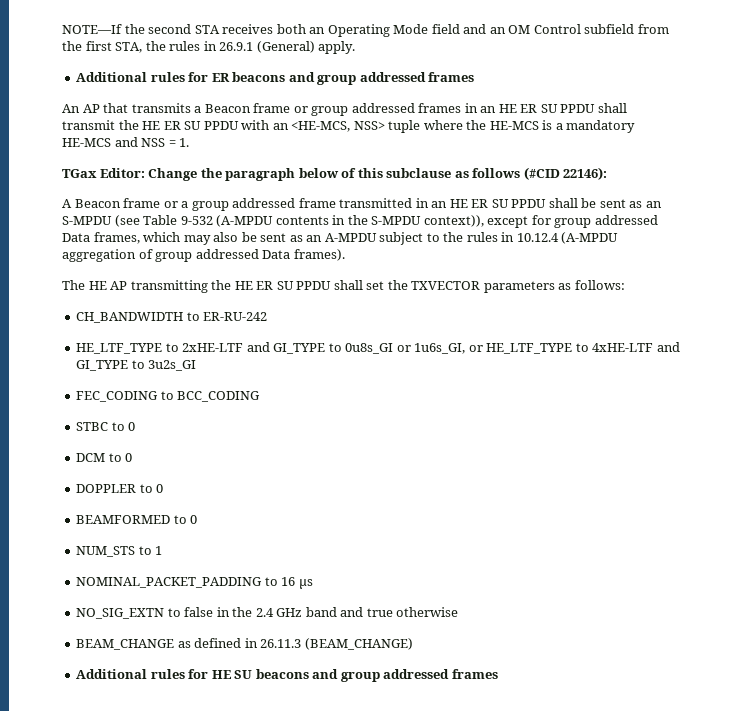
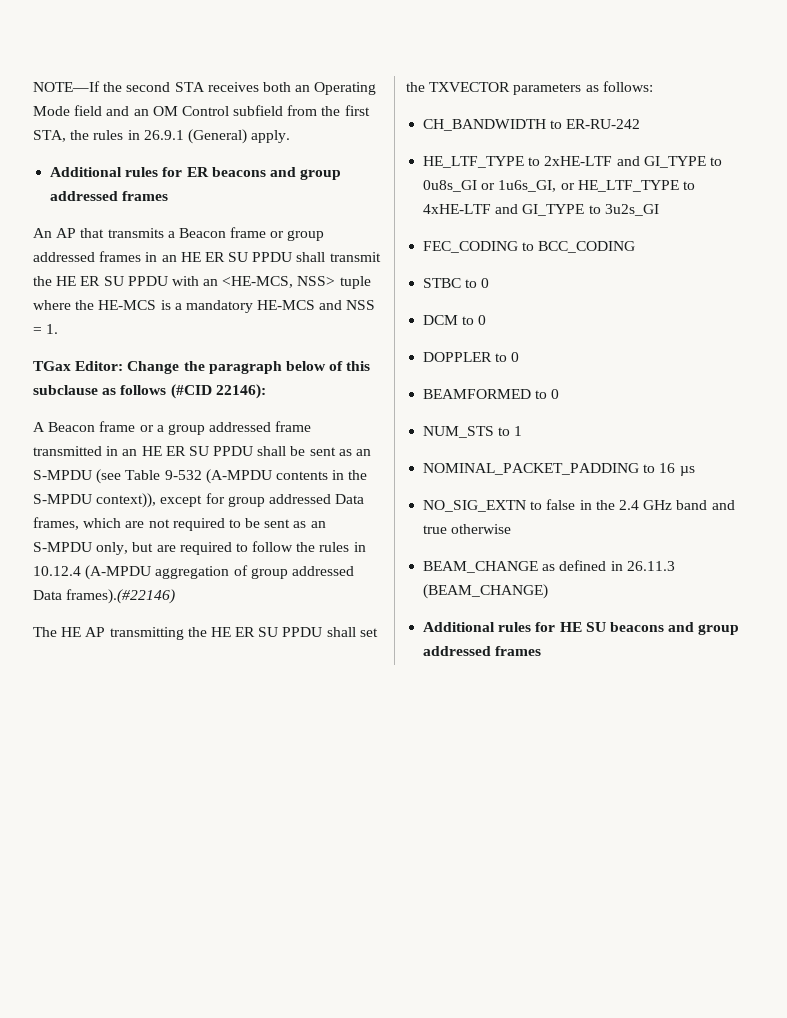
[183,232,440,245] may also be sent as an A-MPDU subject to -> [125,518,326,531] [33,541,294,555] are not required to be sent as an S-MPDU only, but are required to follow
[293,249,345,261] frames). -> [66,589,176,604] frames).(#22146)

